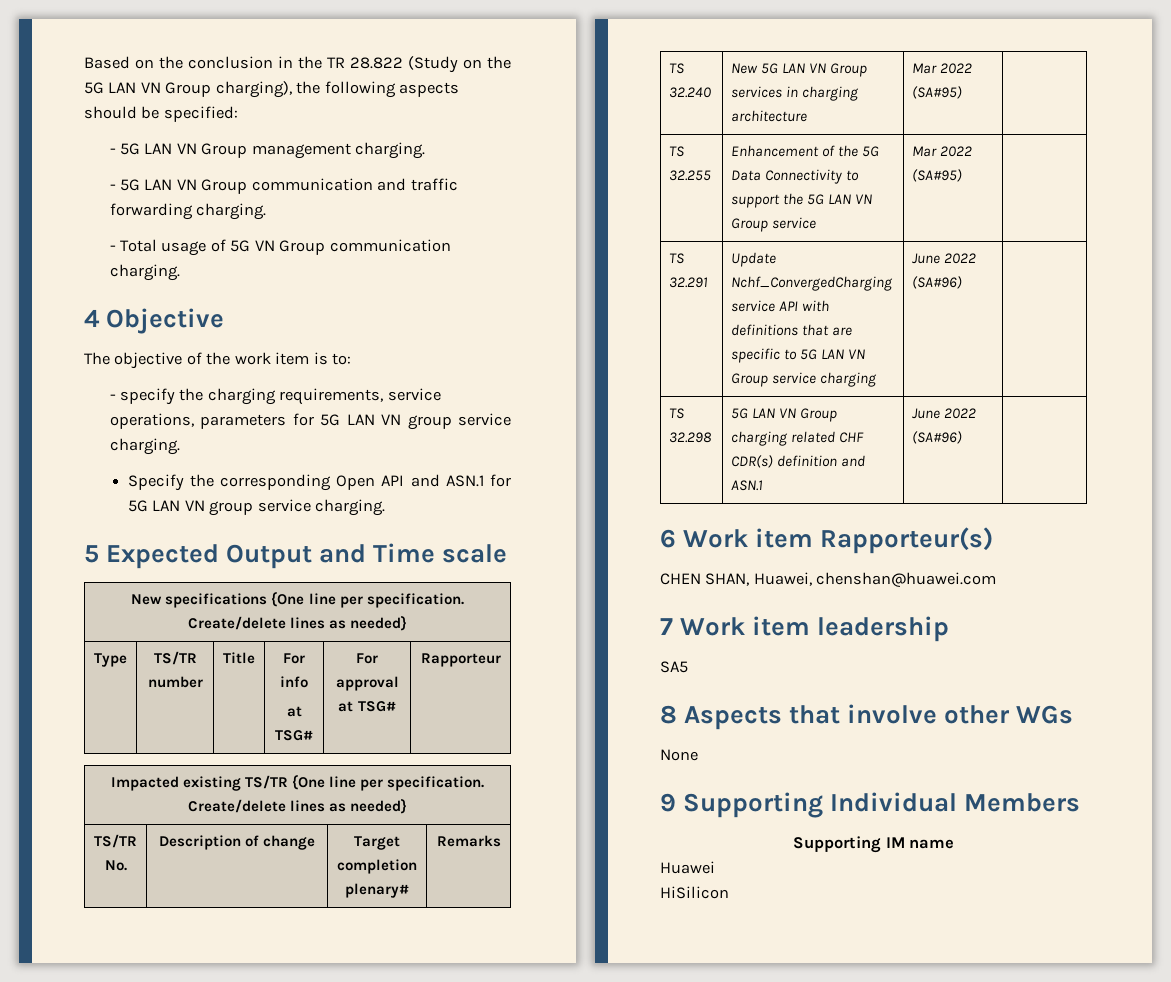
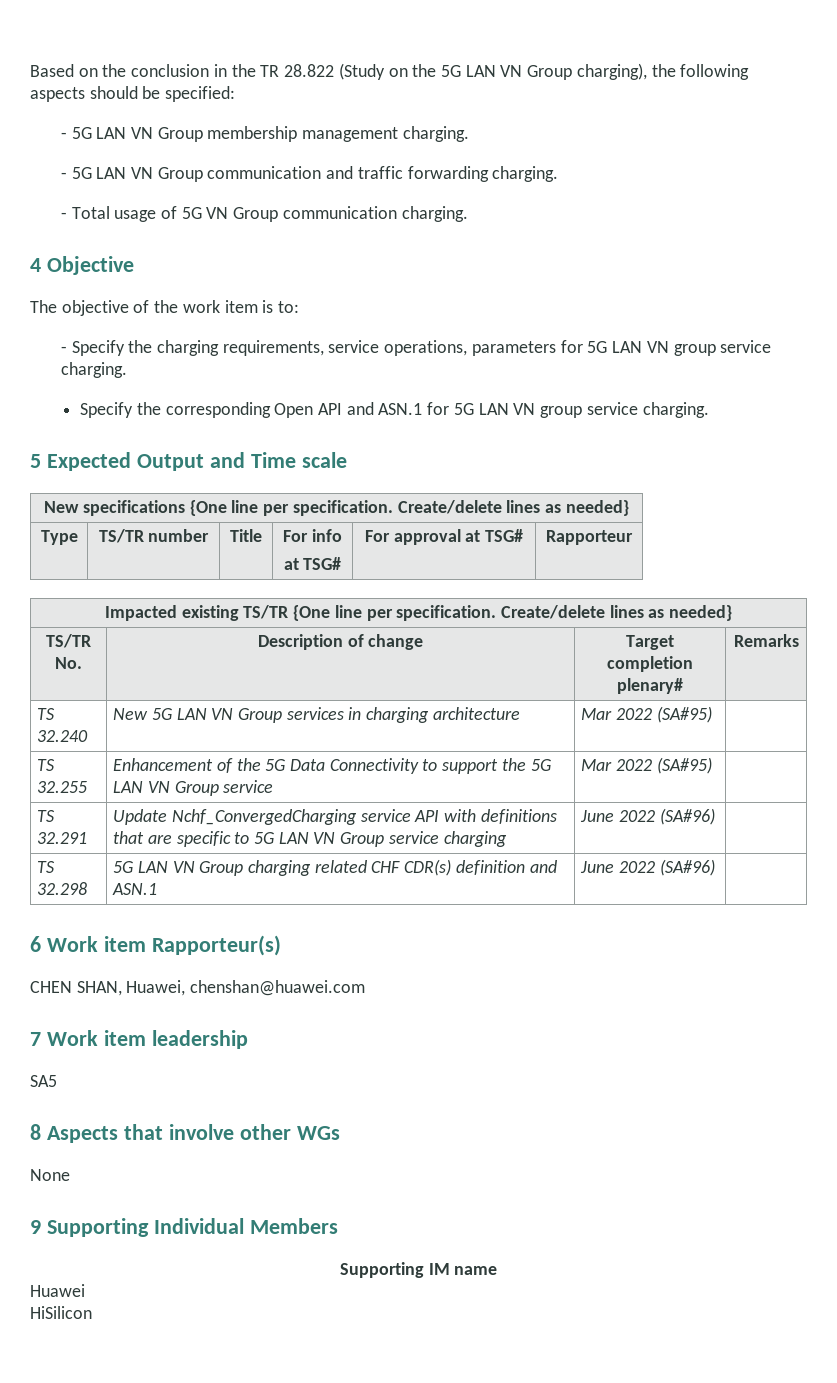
(248, 150) none -> [207,126,298,142] membership
[119,388,175,405] specify -> [71,340,125,356] Specify

